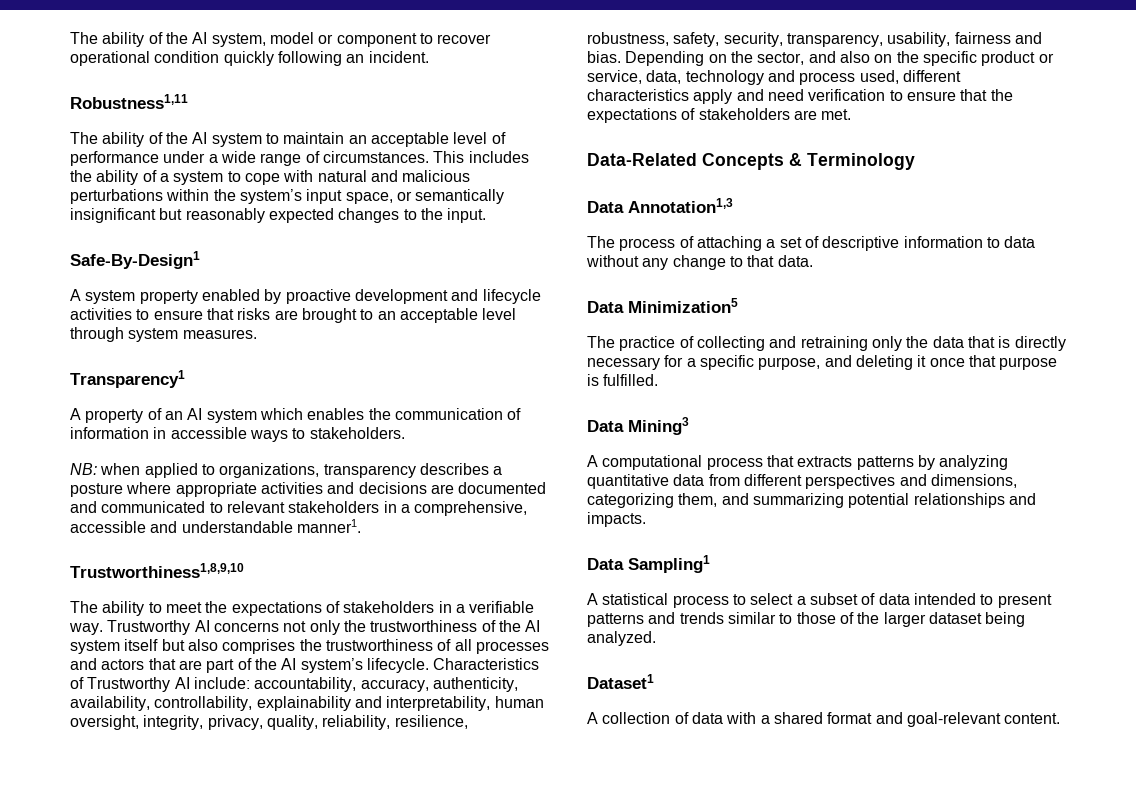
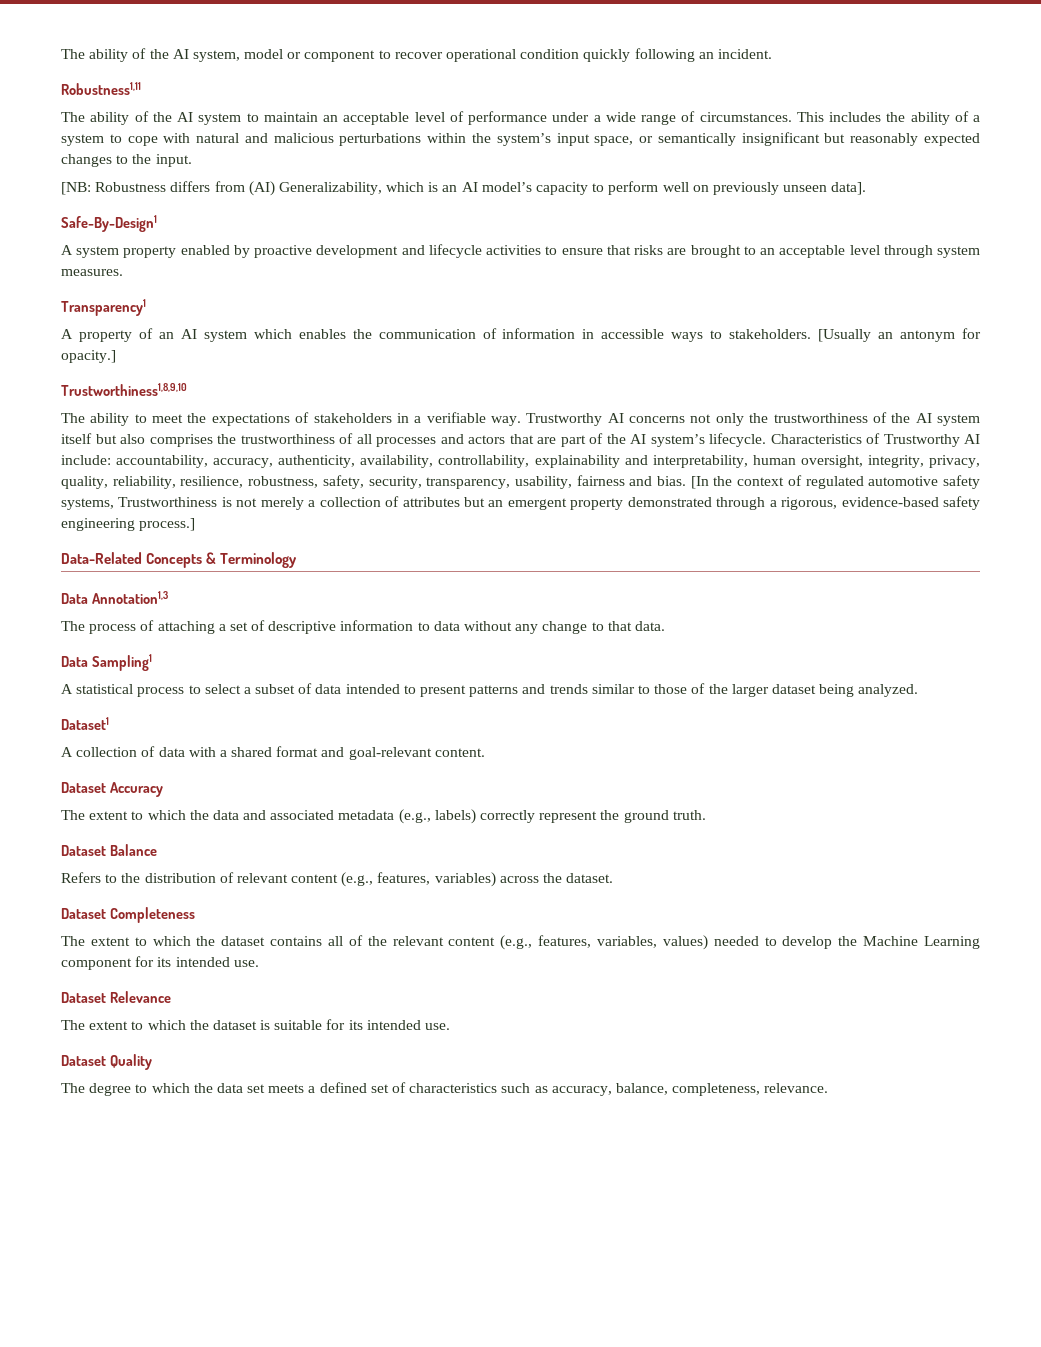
(487, 215) none -> [61,181,867,196] // [NB: Robustness differs from (AI) Generalizability, which is an AI model’s capacity to perform well on previously unseen data].
[70,463,503,478] [70,482,547,497] [70,501,528,516] [70,519,361,533] // NB: when applied to organizations, transparency describes a posture where appropriate activities and decisions are documented and communicated to relevant stakeholders in a comprehensive, accessible and understandable manner1. -> [818,328,982,342] [61,350,116,363] [Usually an antonym for opacity.]
[625,51,1054,66] [587,70,961,85] [587,89,1013,104] [587,108,852,123] Depending on the sector, and also on the specific product or service, data, technology and process used, different characteristics apply and need verification to ensure that the expectations of stakeholders are met. -> [690,475,981,489] [61,496,981,510] [61,518,196,531] [In the context of regulated automotive safety systems, Trustworthiness is not merely a collection of attributes but an emergent property demonstrated through a rigorous, evidence-based safety engineering process.]
[587,298,738,313] [587,336,1066,351] [587,355,1058,370] [587,374,659,386] [587,417,689,435] [587,455,1009,470] [587,474,1017,489] [587,493,1036,508] [587,512,646,527] // Data Minimization5 // The practice of collecting and retraining only the data that is directly necessary for a specific purpose, and deleting it once that purpose is fulfilled. // Data Mining3 // A computational process that extracts patterns by analyzing quantitative data from different perspectives and dimensions, categorizing them, and summarizing potential relationships and impacts. -> (665, 626) none
(1061, 718) none -> [61,782,163,797] [61,809,706,824] [61,844,157,856] [61,872,614,887] [61,907,195,923] [61,935,981,950] [61,956,259,970] [61,991,171,1003] [61,1019,451,1030] [61,1054,152,1070] [61,1082,829,1096] // Dataset Accuracy // The extent to which the data and associated metadata (e.g., labels) correctly represent the ground truth. // Dataset Balance // Refers to the distribution of relevant content (e.g., features, variables) across the dataset. // Dataset Completeness // The extent to which the dataset contains all of the relevant content (e.g., features, variables, values) needed to develop the Machine Learning component for its intended use. // Dataset Relevance // The extent to which the dataset is suitable for its intended use. // Dataset Quality // The degree to which the data set meets a defined set of characteristics such as accuracy, balance, completeness, relevance.

